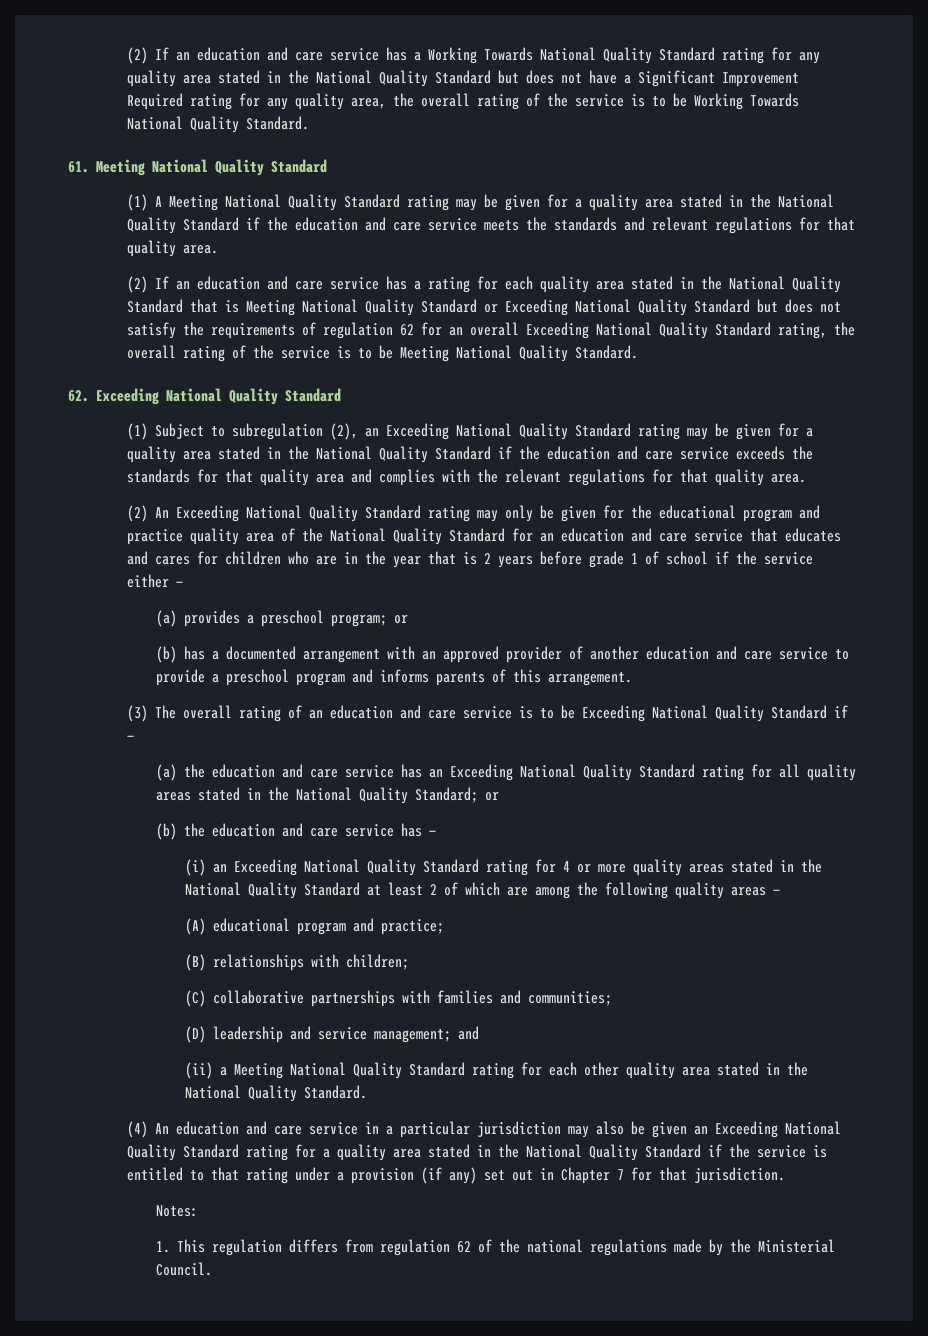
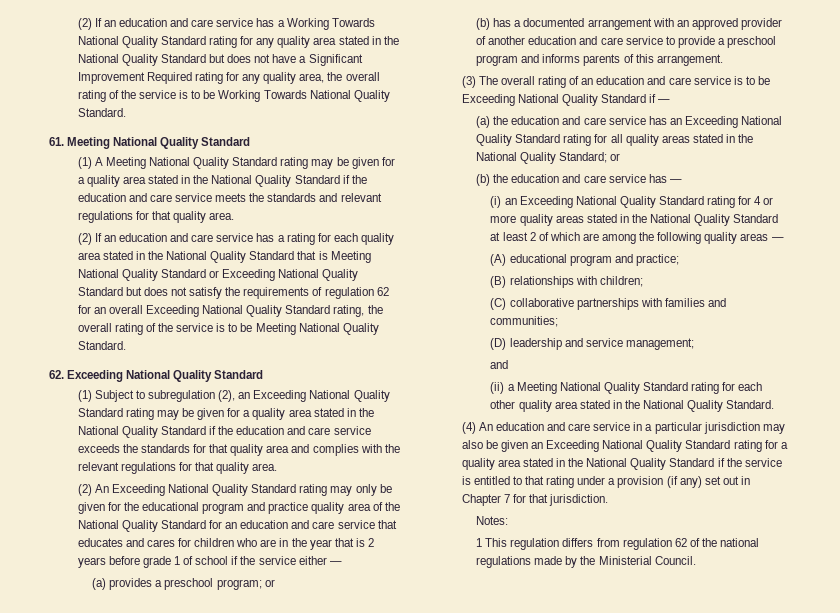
(452, 1036) none -> (694, 344) //
[155,1241,170,1253] 1. -> [476,538,483,547] 1

